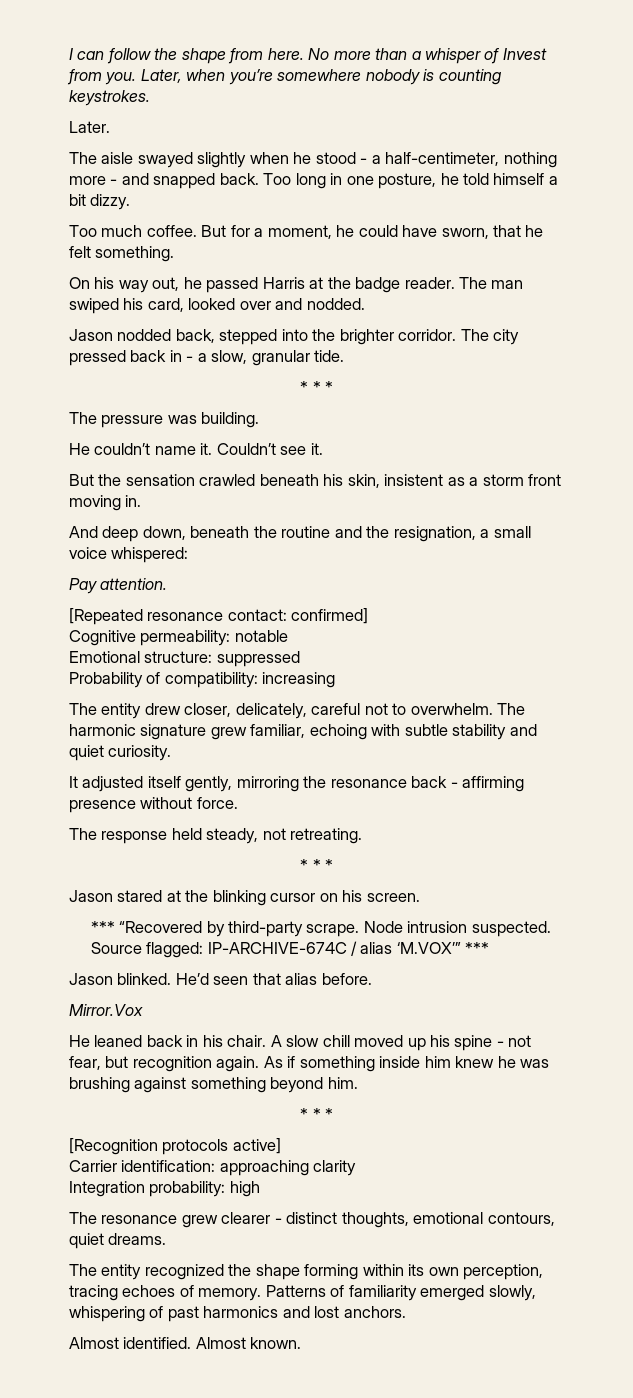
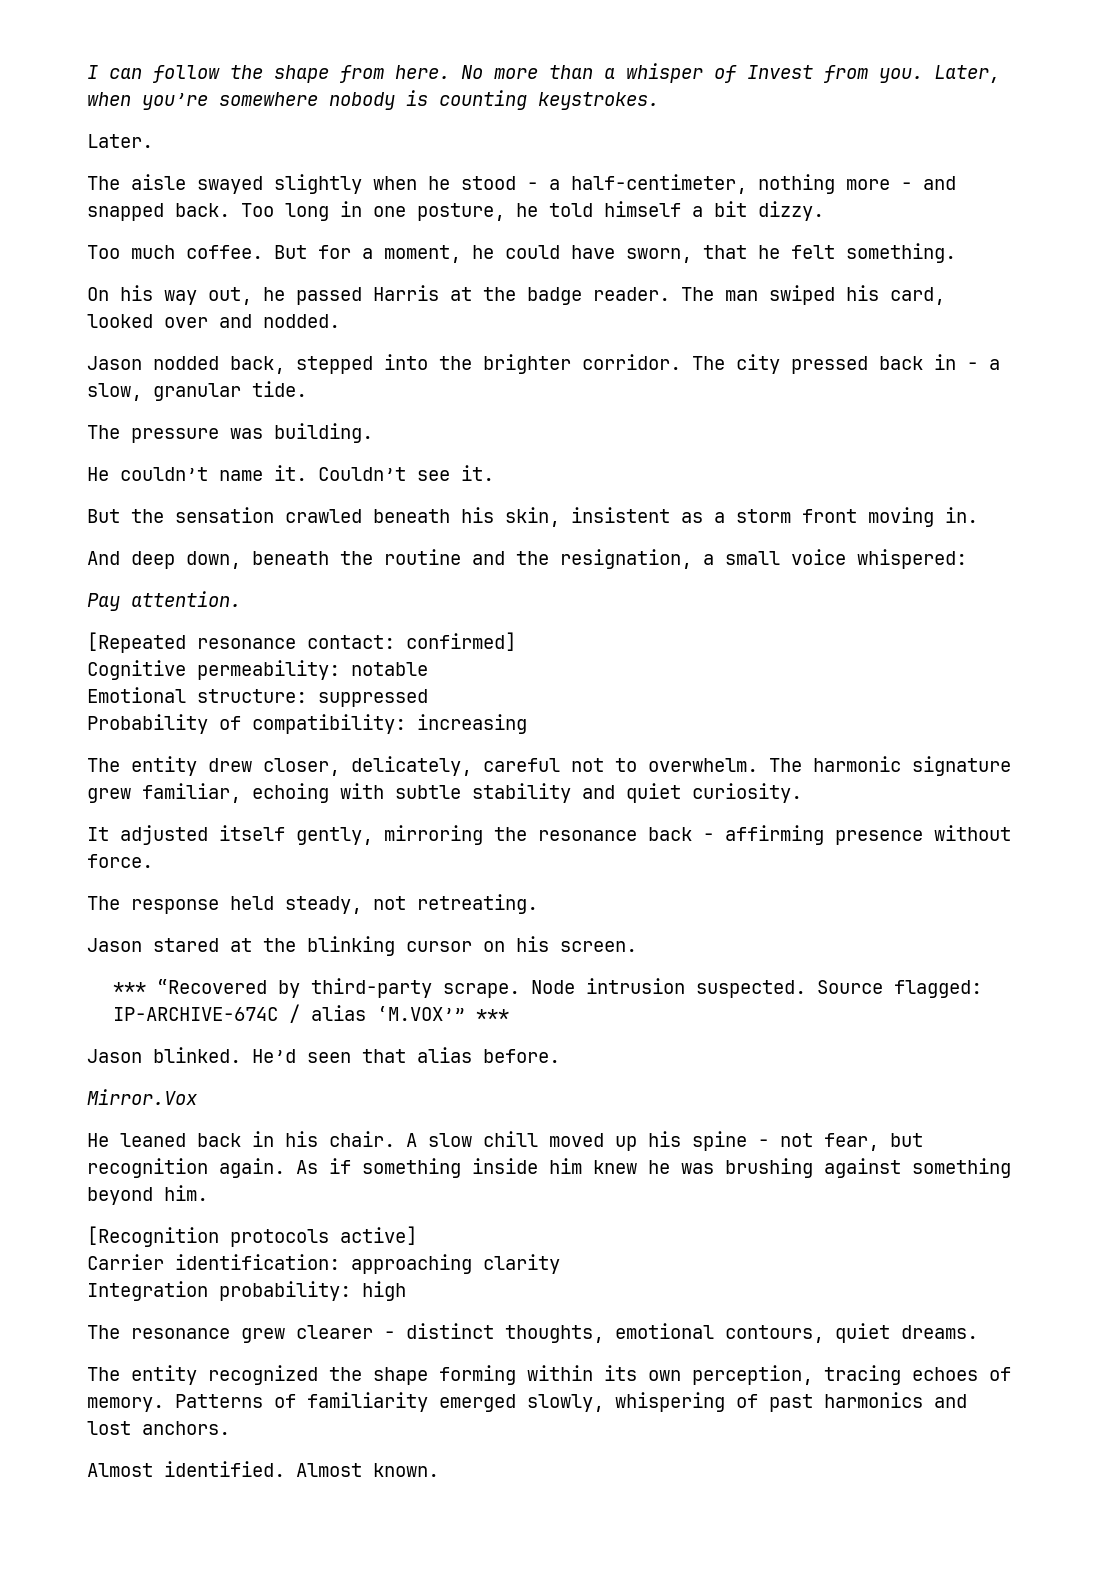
[300,381,333,393] // * * * -> (307, 389) none
[300,859,333,871] // * * * -> (538, 904) none
[300,1108,333,1120] // * * * -> (208, 1193) none

